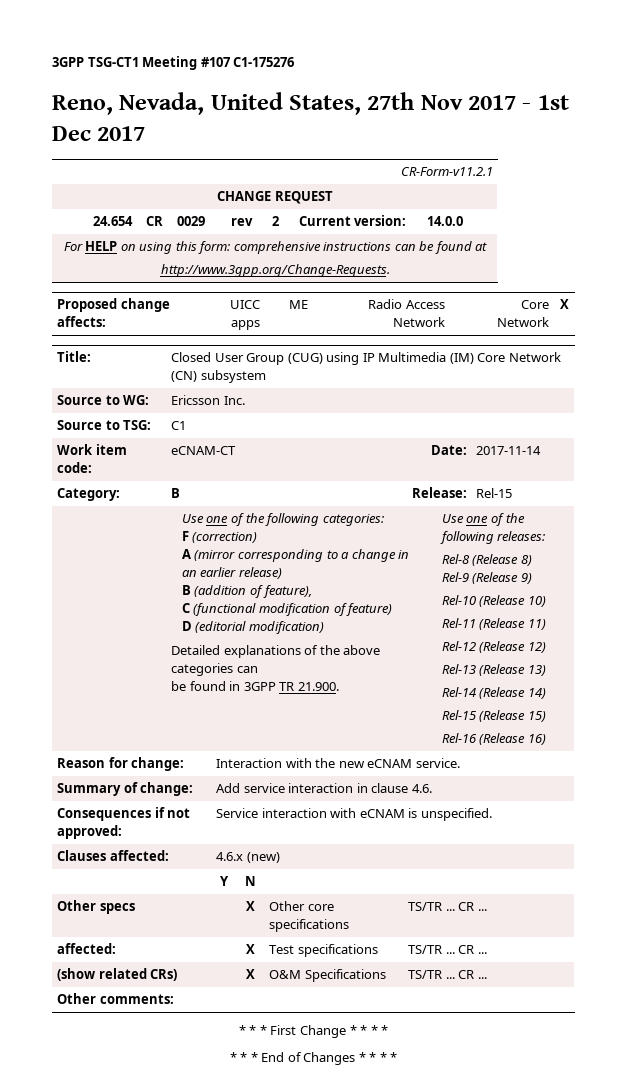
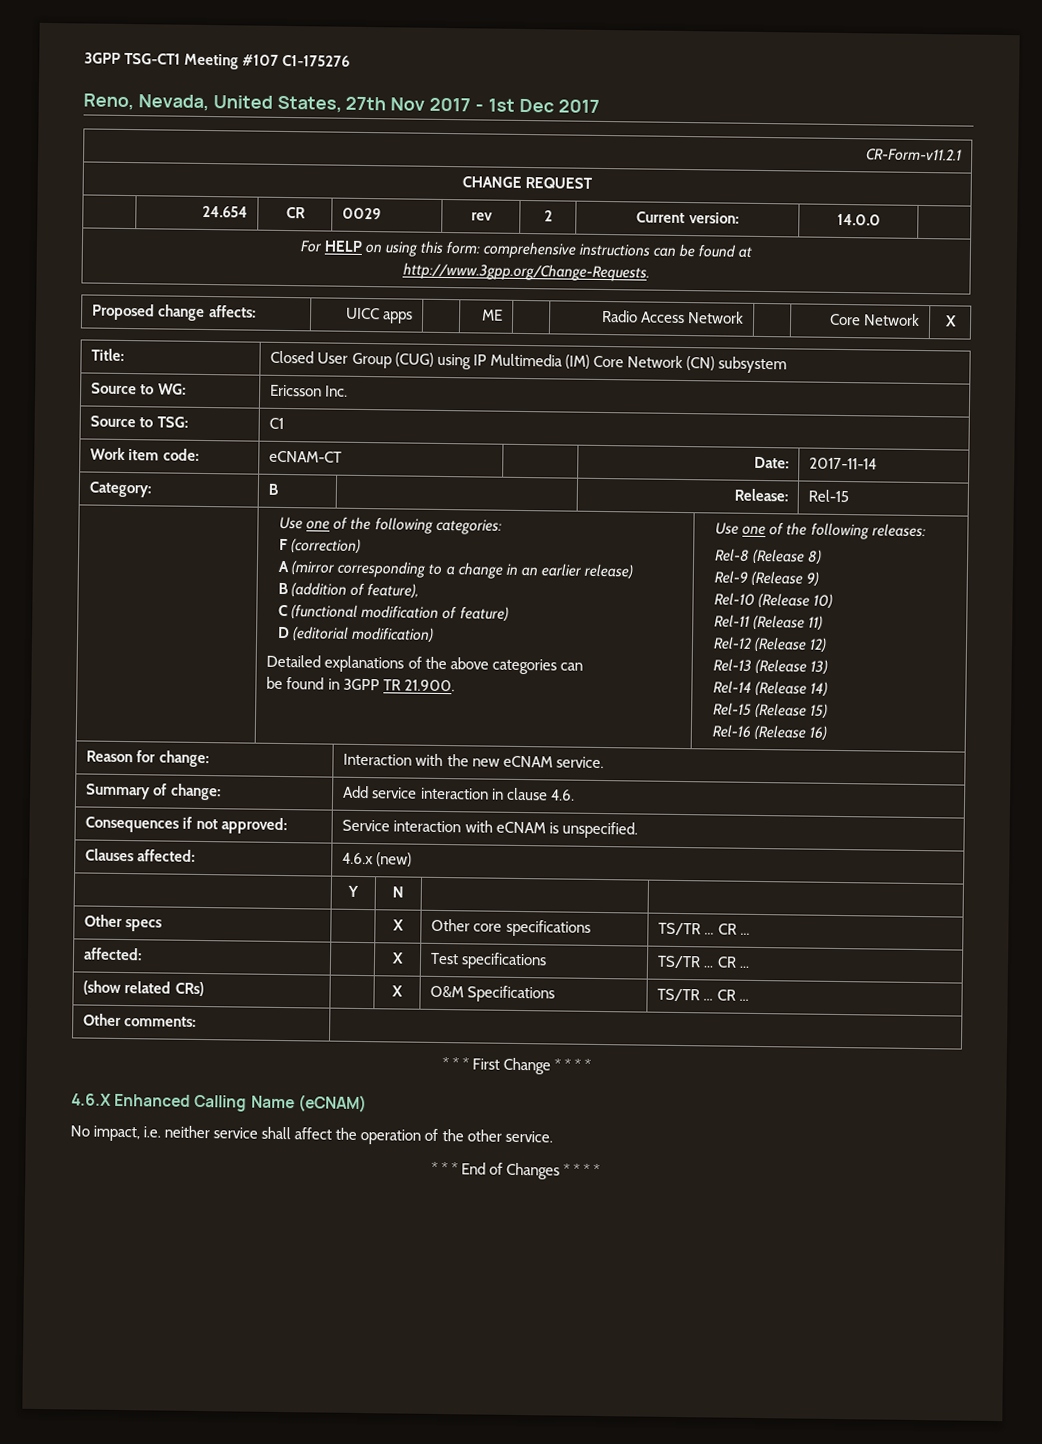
(389, 1030) none -> [71,1093,367,1113] [70,1125,553,1145] // 4.6.X Enhanced Calling Name (eCNAM) // No impact, i.e. neither service shall affect the operation of the other service.

